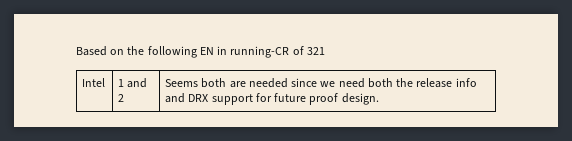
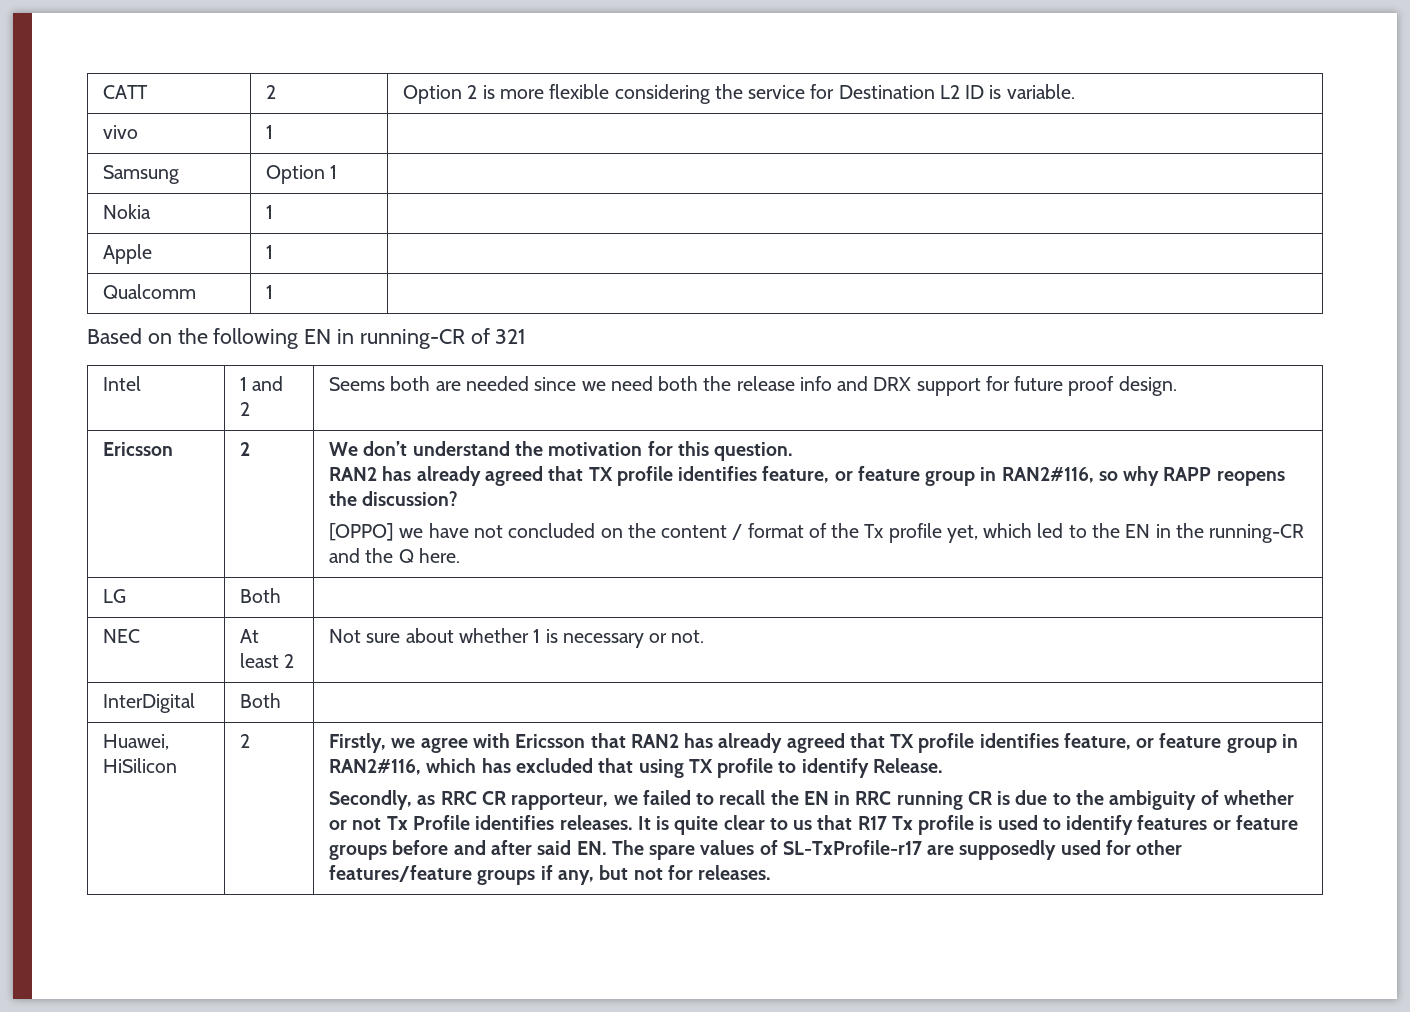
(76, 51) none -> [103,85,149,99] [266,85,277,99] [403,84,1075,104] [103,125,139,139] [266,125,274,139] [103,165,180,184] [266,165,338,184] [103,204,152,219] [266,205,274,219] [103,244,153,264] [266,245,274,259] [103,284,197,299] [266,285,274,299] CATT | 2 | Option 2 is more flexible considering the service for Destination L2 ID is variable. // vivo | 1 | // Samsung | Option 1 | // Nokia | 1 | // Apple | 1 | // Qualcomm | 1 | //
(379, 99) none -> [103,442,174,456] [240,442,251,456] [329,441,794,461] [329,466,1285,486] [329,491,459,506] [329,523,1305,543] [329,548,461,563] [103,589,127,603] [240,588,282,603] [103,629,141,643] [240,629,260,643] [240,653,295,668] [329,628,705,648] [103,693,196,713] [240,693,282,708] [103,734,170,750] [103,758,178,773] [240,734,251,748] [329,733,1298,753] [329,758,943,778] [329,790,1294,810] [329,815,1299,835] [329,840,1183,860] [329,865,772,885] // Ericsson | 2 | We don’t understand the motivation for this question. // RAN2 has already agreed that TX profile identifies feature, or feature group in RAN2#116, so why RAPP reopens the discussion? // [OPPO] we have not concluded on the content / format of the Tx profile yet, which led to the EN in the running-CR and the Q here. // LG | Both | // NEC | At least 2 | Not sure about whether 1 is necessary or not. // InterDigital | Both | // Huawei, HiSilicon | 2 | Firstly, we agree with Ericsson that RAN2 has already agreed that TX profile identifies feature, or feature group in RAN2#116, which has excluded that using TX profile to identify Release. // Secondly, as RRC CR rapporteur, we failed to recall the EN in RRC running CR is due to the ambiguity of whether or not Tx Profile identifies releases. It is quite clear to us that R17 Tx profile is used to identify features or feature groups before and after said EN. The spare values of SL-TxProfile-r17 are supposedly used for other features/feature groups if any, but not for releases.

